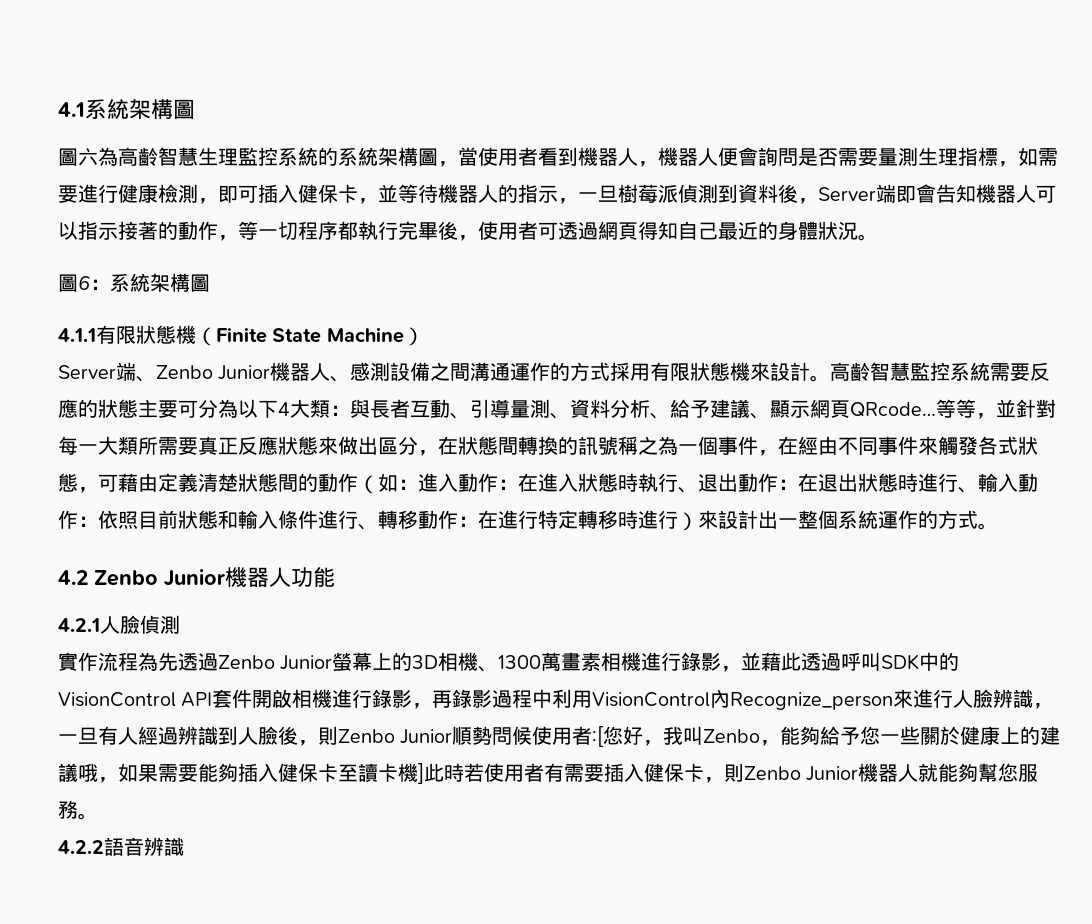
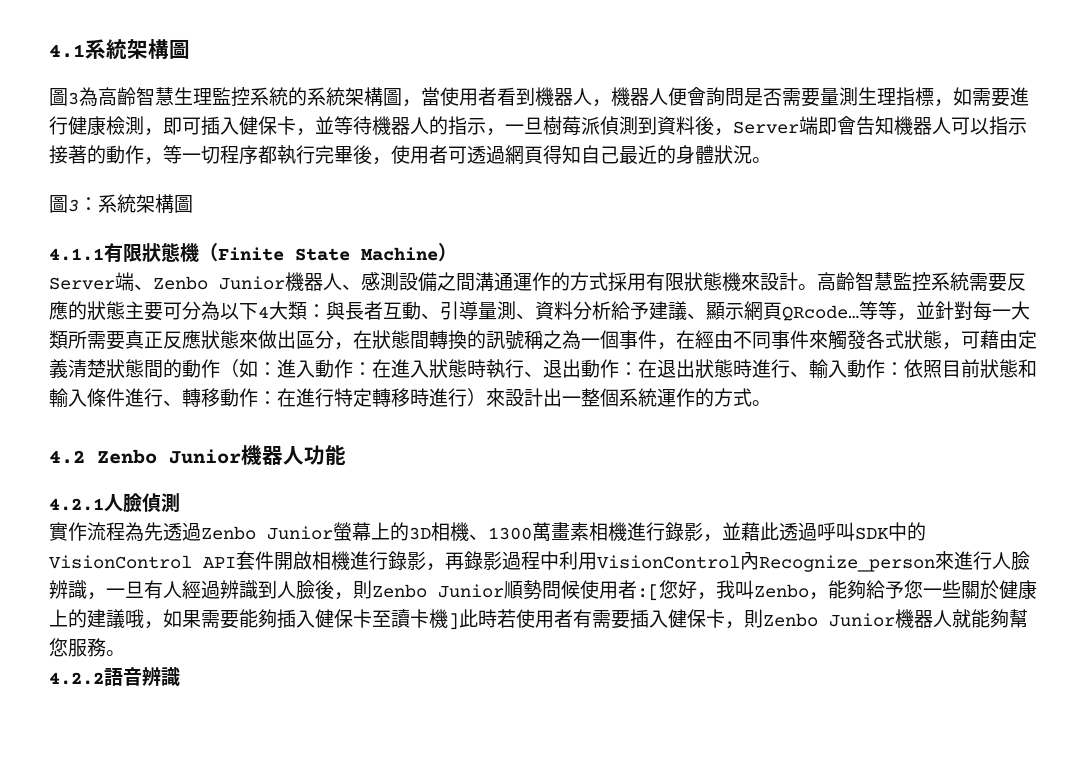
[78,148,98,166] 六 -> [68,92,79,105] 3
[78,276,91,290] 6 -> [68,199,79,212] 3
[650,413,670,419] 、 -> (611, 310) none

